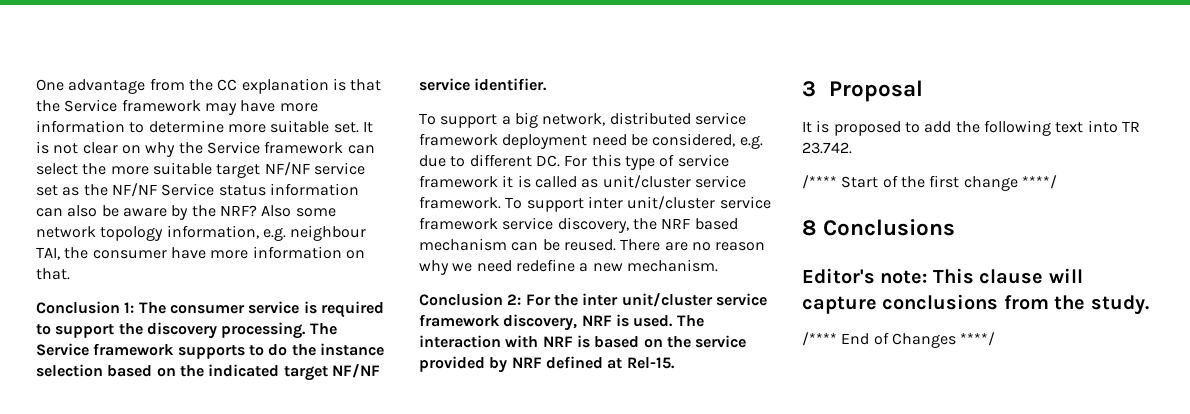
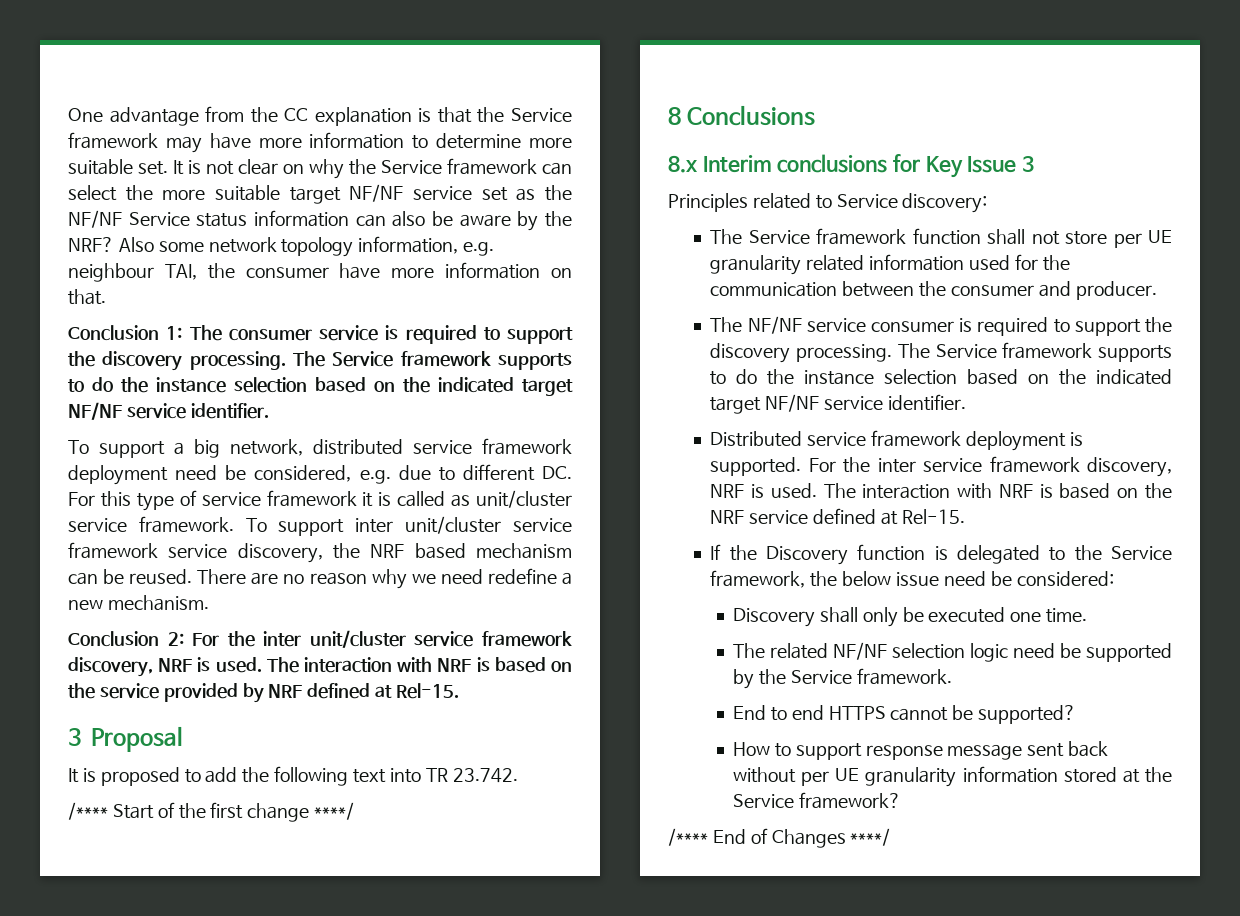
[802,268,1083,284] [802,294,1149,315] Editor's note: This clause will capture conclusions from the study. -> [668,154,1035,178] [668,193,988,213] [710,228,1172,248] [710,254,1070,275] [710,281,1157,300] [710,316,1172,336] [710,342,1172,363] [710,369,1172,385] [710,394,966,414] [710,430,1083,451] [710,456,1172,477] [710,483,1172,499] [710,508,965,525] [710,544,1172,565] [710,570,1114,588] [732,607,1088,627] [732,642,1172,662] [732,668,952,689] [732,705,1077,724] [732,741,1109,760] [732,766,1172,787] [732,792,901,809] 8.x Interim conclusions for Key Issue 3 // Principles related to Service discovery: // The Service framework function shall not store per UE granularity related information used for the communication between the consumer and producer. // The NF/NF service consumer is required to support the discovery processing. The Service framework supports to do the instance selection based on the indicated target NF/NF service identifier. // Distributed service framework deployment is supported. For the inter service framework discovery, NRF is used. The interaction with NRF is based on the NRF service defined at Rel-15. // If the Discovery function is delegated to the Service framework, the below issue need be considered: // Discovery shall only be executed one time. // The related NF/NF selection logic need be supported by the Service framework. // End to end HTTPS cannot be supported? // How to support response message sent back without per UE granularity information stored at the Service framework?

